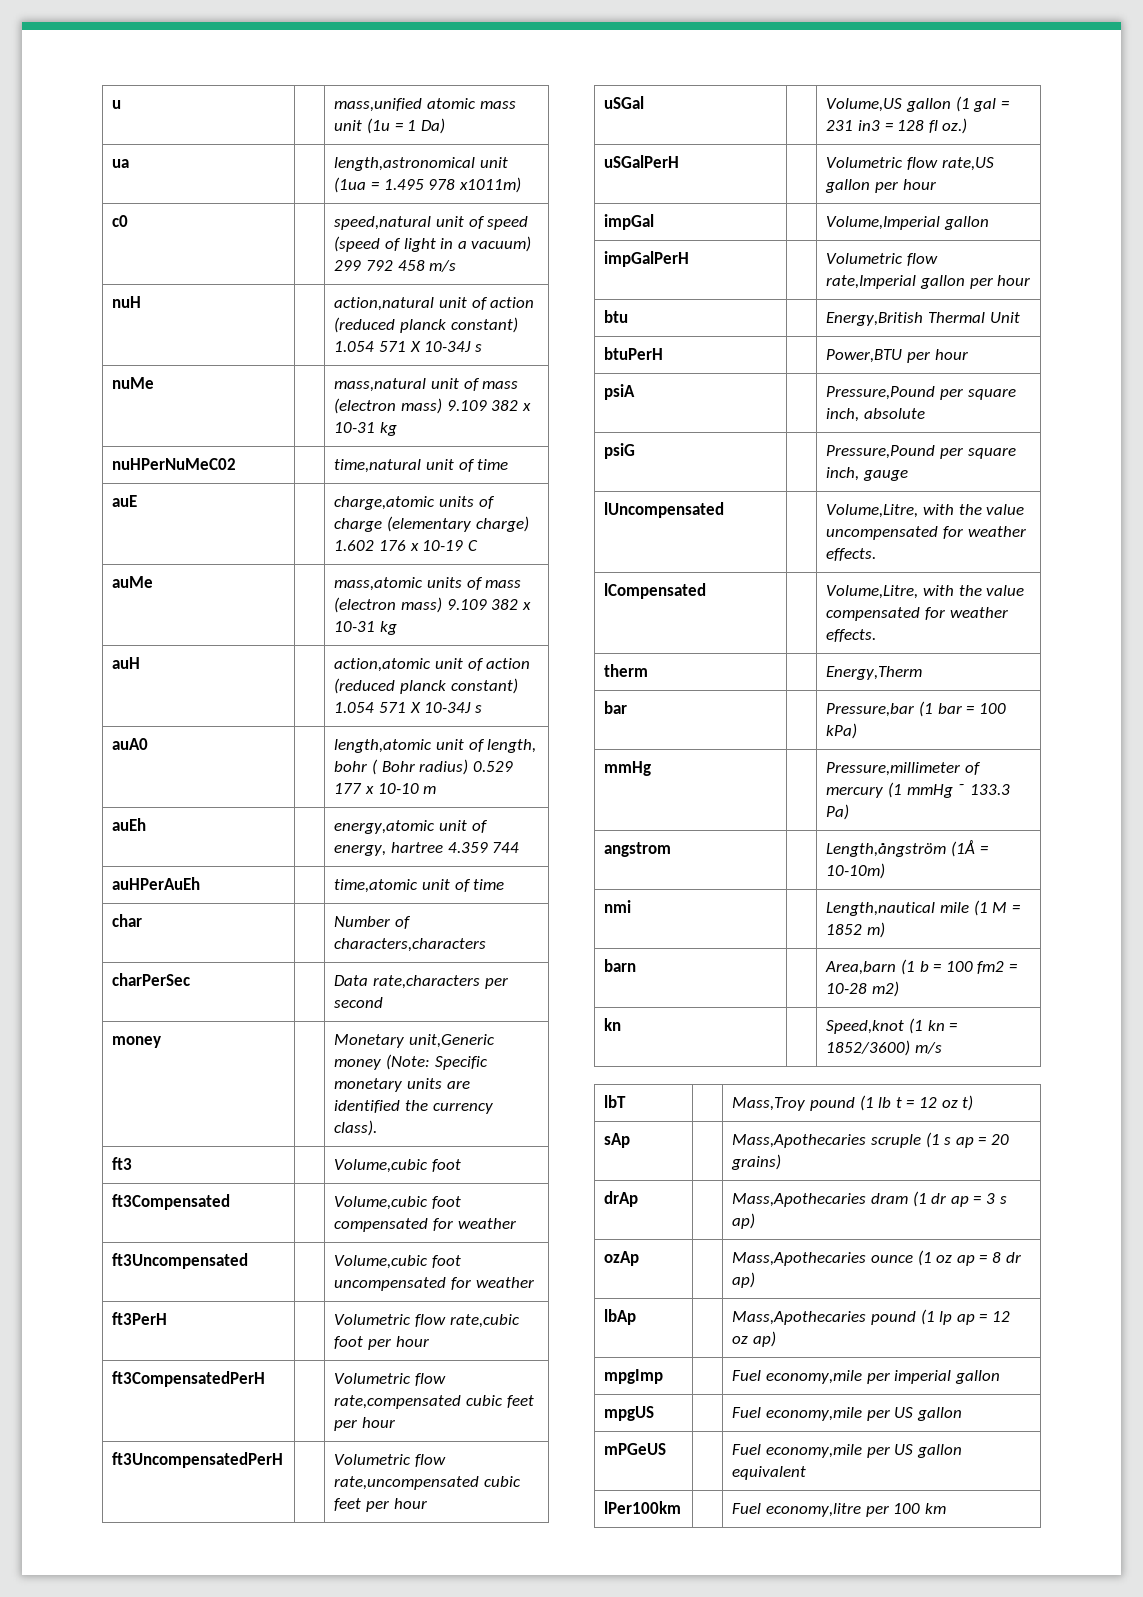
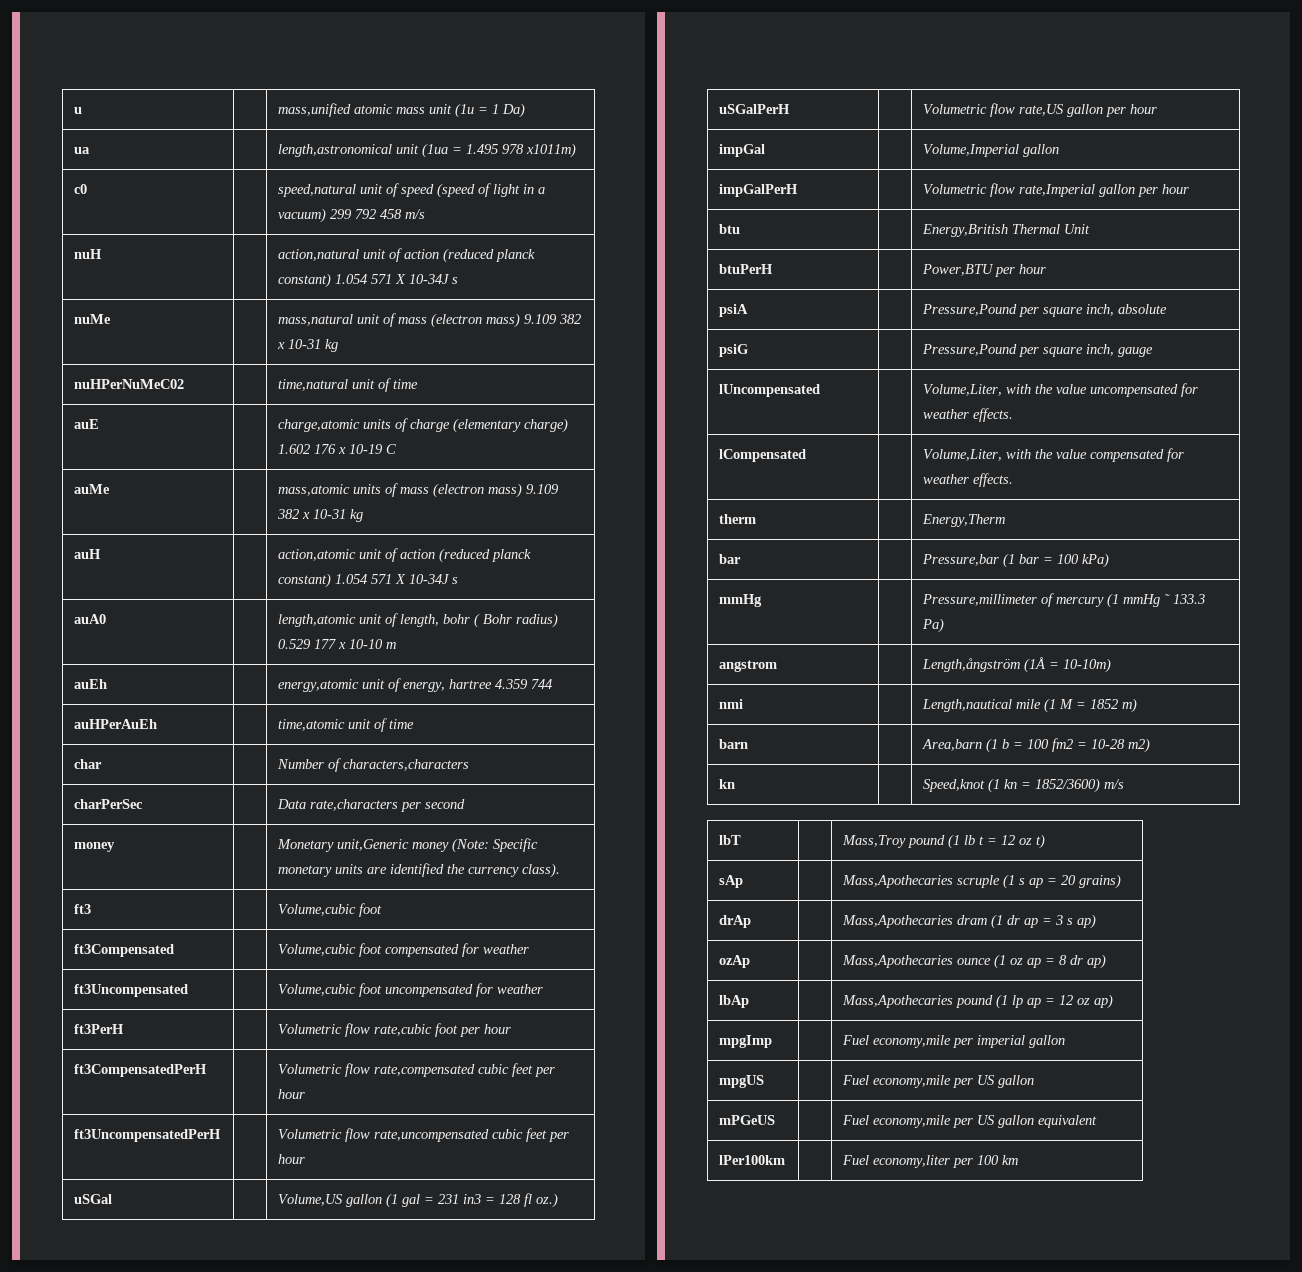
[826,504,919,518] Volume,Litre, -> [923,384,1003,396] Volume,Liter,
[826,585,919,599] Volume,Litre, -> [923,449,1003,461] Volume,Liter,
[766,1503,862,1517] economy,litre -> [873,1155,951,1168] economy,liter

